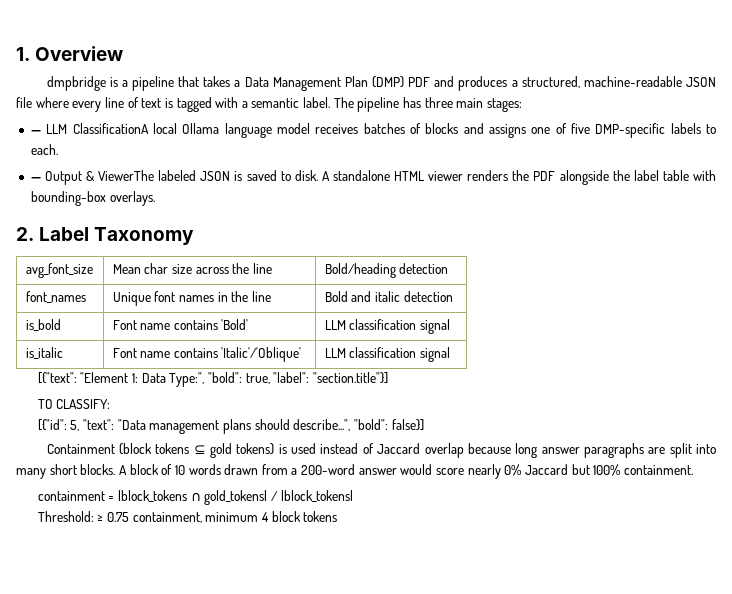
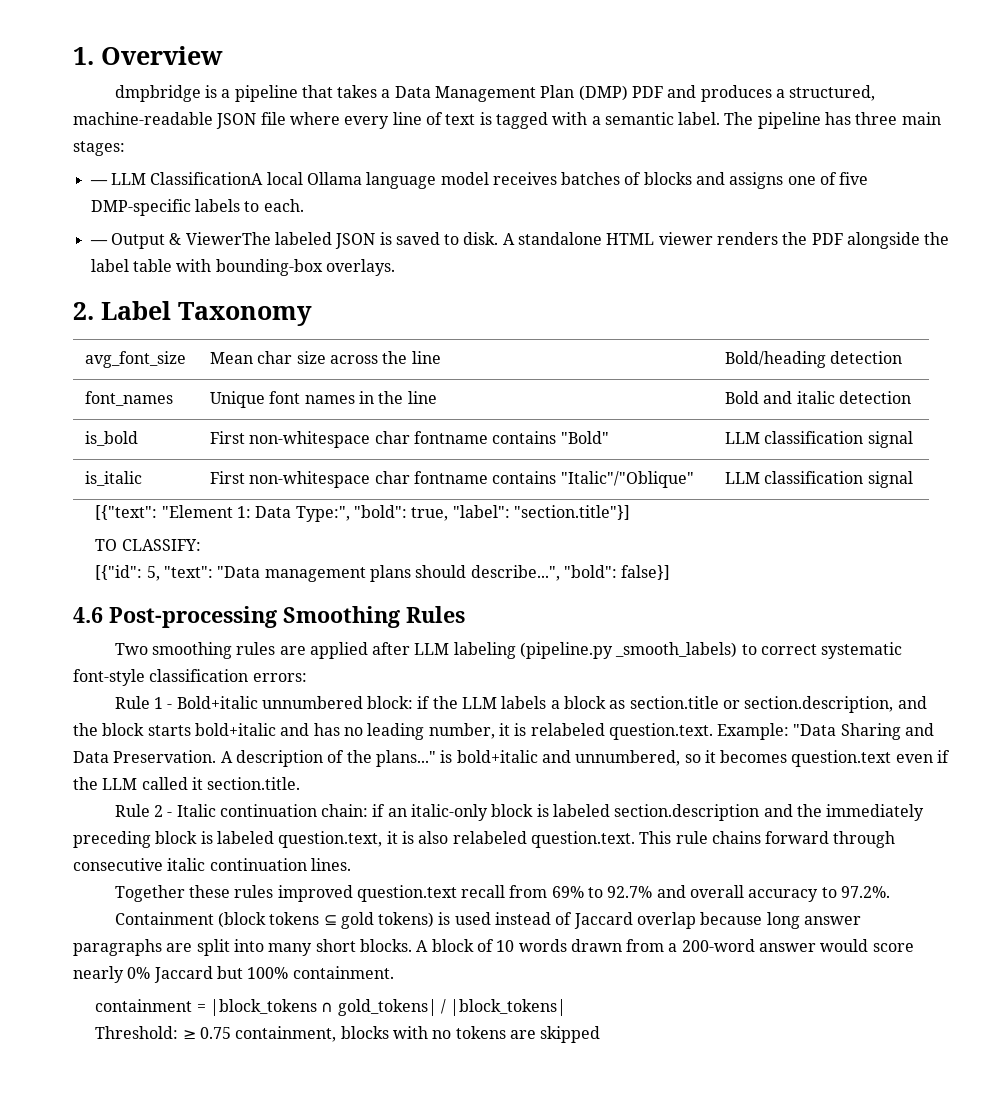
[112,319,249,330] [324,319,450,334] [25,347,63,359] [112,347,302,362] Font name contains 'Bold' | LLM classification signal // is_italic | Font name contains 'Italic'/'Oblique' -> [209,431,609,448] [724,431,913,448] [84,471,142,486] [209,471,694,488] First non-whitespace char fontname contains "Bold" | LLM classification signal // is_italic | First non-whitespace char fontname contains "Italic"/"Oblique"
(424, 425) none -> [73,606,465,628] [114,642,903,659] [73,669,307,686] [114,696,927,713] [73,723,935,740] [73,750,951,767] [73,777,301,790] [114,804,925,821] [73,831,896,848] [73,858,351,871] [114,885,891,902] // 4.6 Post-processing Smoothing Rules // Two smoothing rules are applied after LLM labeling (pipeline.py _smooth_labels) to correct systematic font-style classification errors: // Rule 1 - Bold+italic unnumbered block: if the LLM labels a block as section.title or section.description, and the block starts bold+italic and has no leading number, it is relabeled question.text. Example: "Data Sharing and Data Preservation. A description of the plans..." is bold+italic and unnumbered, so it becomes question.text even if the LLM called it section.title. // Rule 2 - Italic continuation chain: if an italic-only block is labeled section.description and the immediately preceding block is labeled question.text, it is also relabeled question.text. This rule chains forward through consecutive italic continuation lines. // Together these rules improved question.text recall from 69% to 92.7% and overall accuracy to 97.2%.
[205,511,338,522] minimum 4 block tokens -> [340,1026,601,1043] blocks with no tokens are skipped

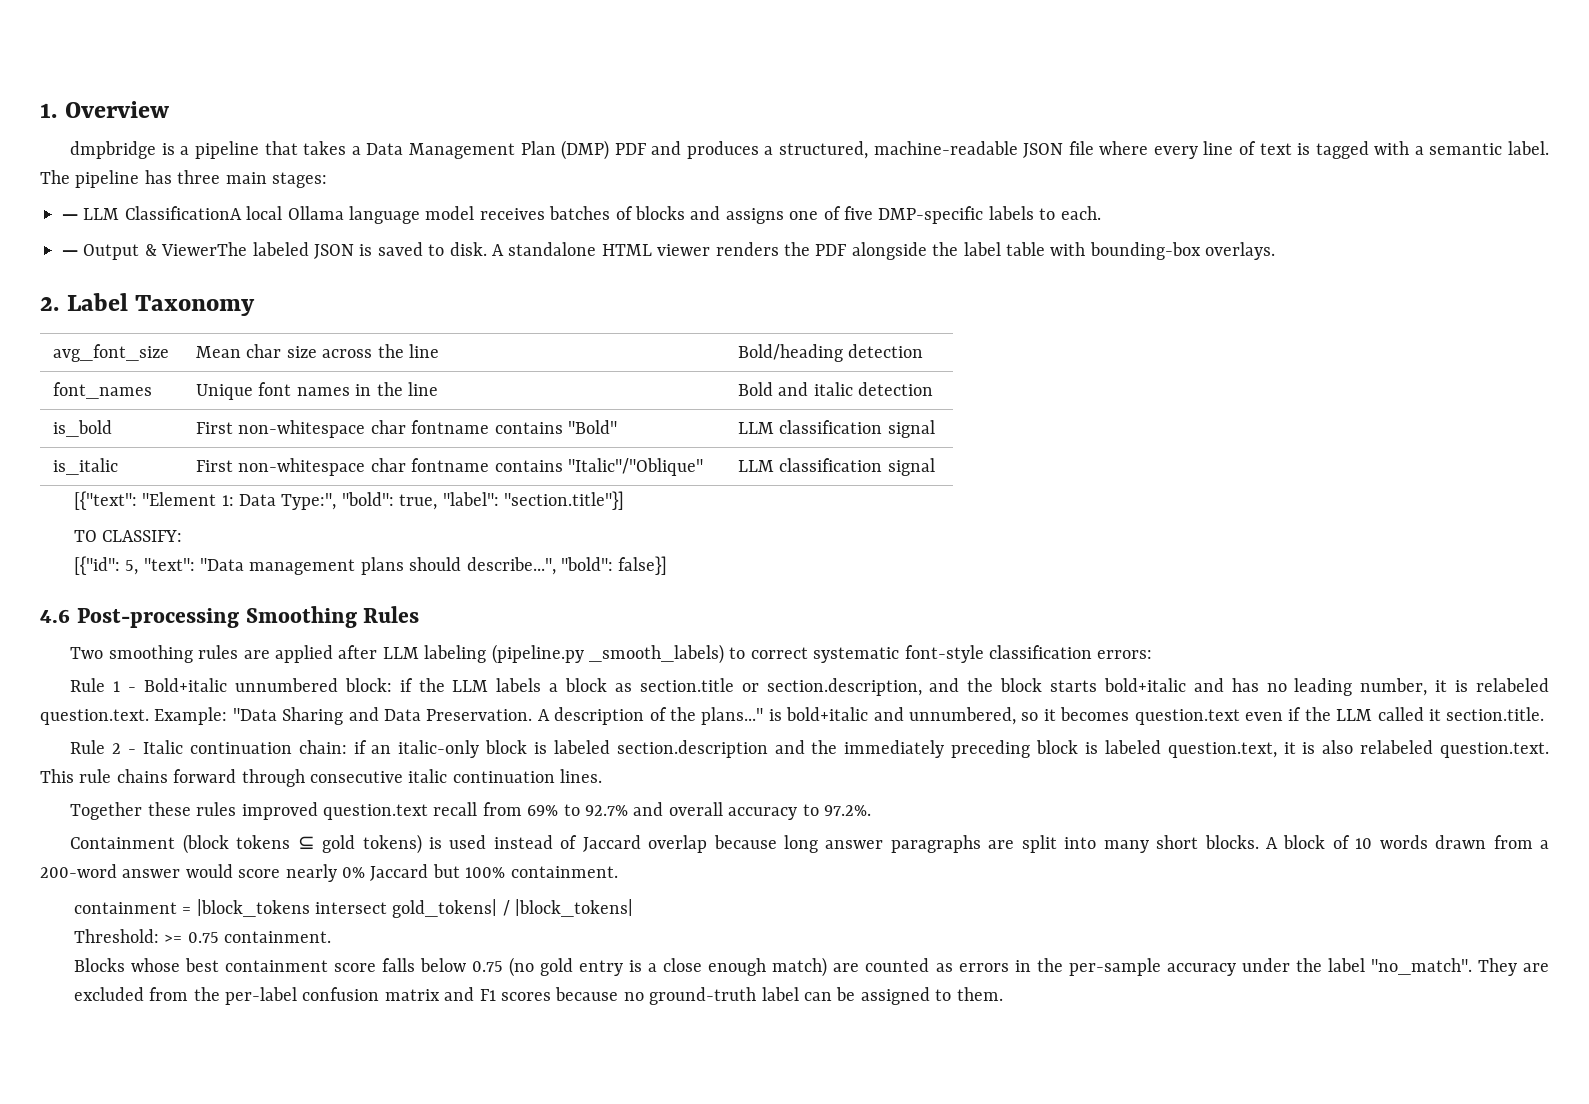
[321,1002,334,1012] ∩ -> [314,902,387,914] intersect
[182,1026,601,1043] ≥ 0.75 containment, blocks with no tokens are skipped -> [164,931,331,943] [73,957,1550,977] [73,987,1003,1005] >= 0.75 containment. // Blocks whose best containment score falls below 0.75 (no gold entry is a close enough match) are counted as errors in the per-sample accuracy under the label "no_match". They are excluded from the per-label confusion matrix and F1 scores because no ground-truth label can be assigned to them.

